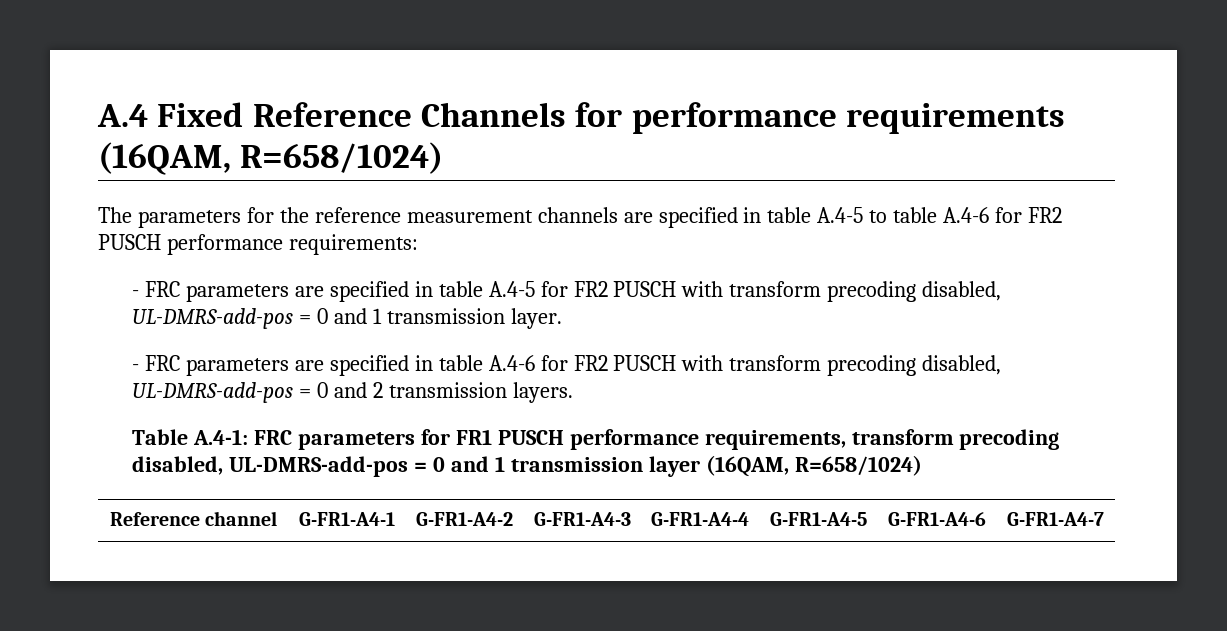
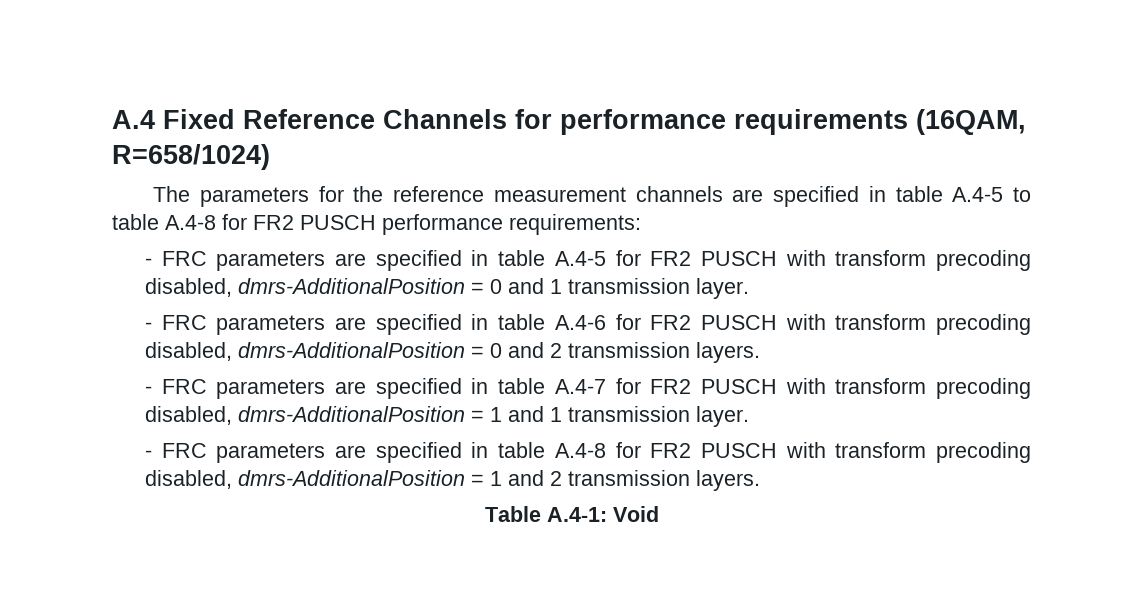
[943,207,990,223] A.4-6 -> [165,215,216,230] A.4-8
[132,308,294,329] UL-DMRS-add-pos -> [237,278,465,294] dmrs-AdditionalPosition
[132,382,294,403] UL-DMRS-add-pos -> [237,342,465,358] dmrs-AdditionalPosition
[132,429,1060,450] [132,455,922,477] [109,511,278,526] [299,512,395,526] [416,512,513,526] [533,512,631,526] [651,512,749,526] [770,512,867,526] [888,512,986,526] [1007,512,1104,526] Table A.4-1: FRC parameters for FR1 PUSCH performance requirements, transform precoding disabled, UL-DMRS-add-pos = 0 and 1 transmission layer (16QAM, R=658/1024) // Reference channel | G-FR1-A4-1 | G-FR1-A4-2 | G-FR1-A4-3 | G-FR1-A4-4 | G-FR1-A4-5 | G-FR1-A4-6 | G-FR1-A4-7 -> [144,378,1031,399] [144,406,749,427] [144,442,1031,463] [144,470,760,491] [484,506,659,522] - FRC parameters are specified in table A.4-7 for FR2 PUSCH with transform precoding disabled, dmrs-AdditionalPosition = 1 and 1 transmission layer. // - FRC parameters are specified in table A.4-8 for FR2 PUSCH with transform precoding disabled, dmrs-AdditionalPosition = 1 and 2 transmission layers. // Table A.4-1: Void

